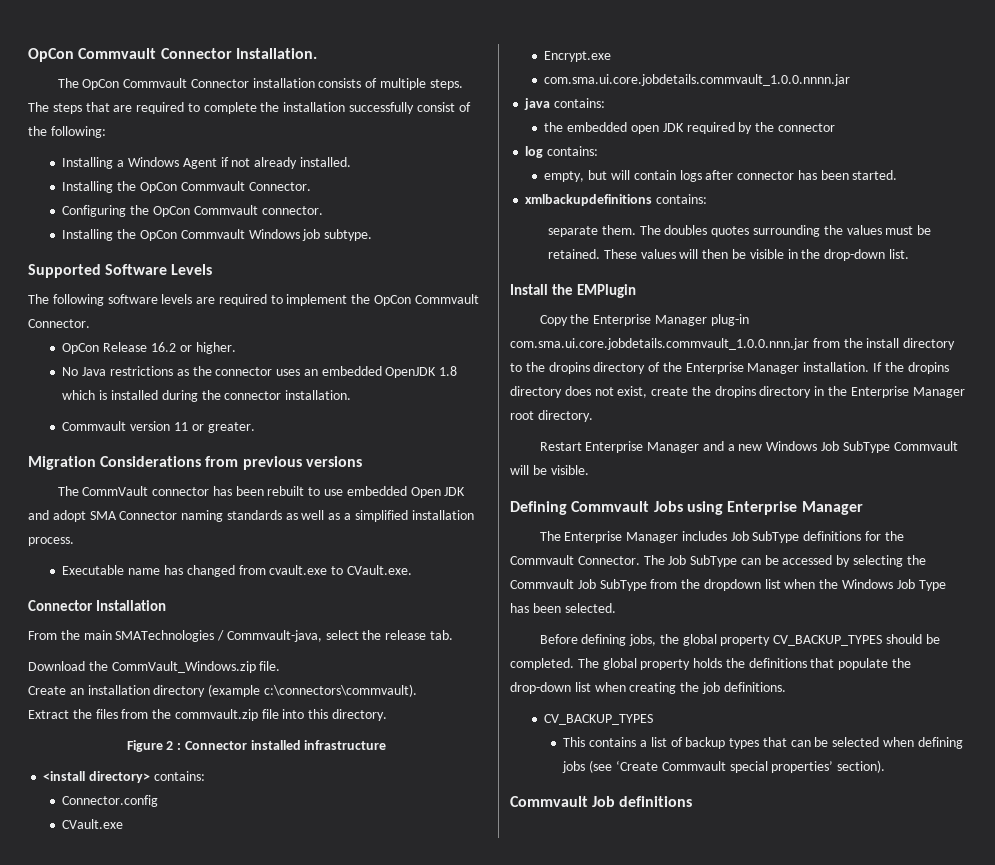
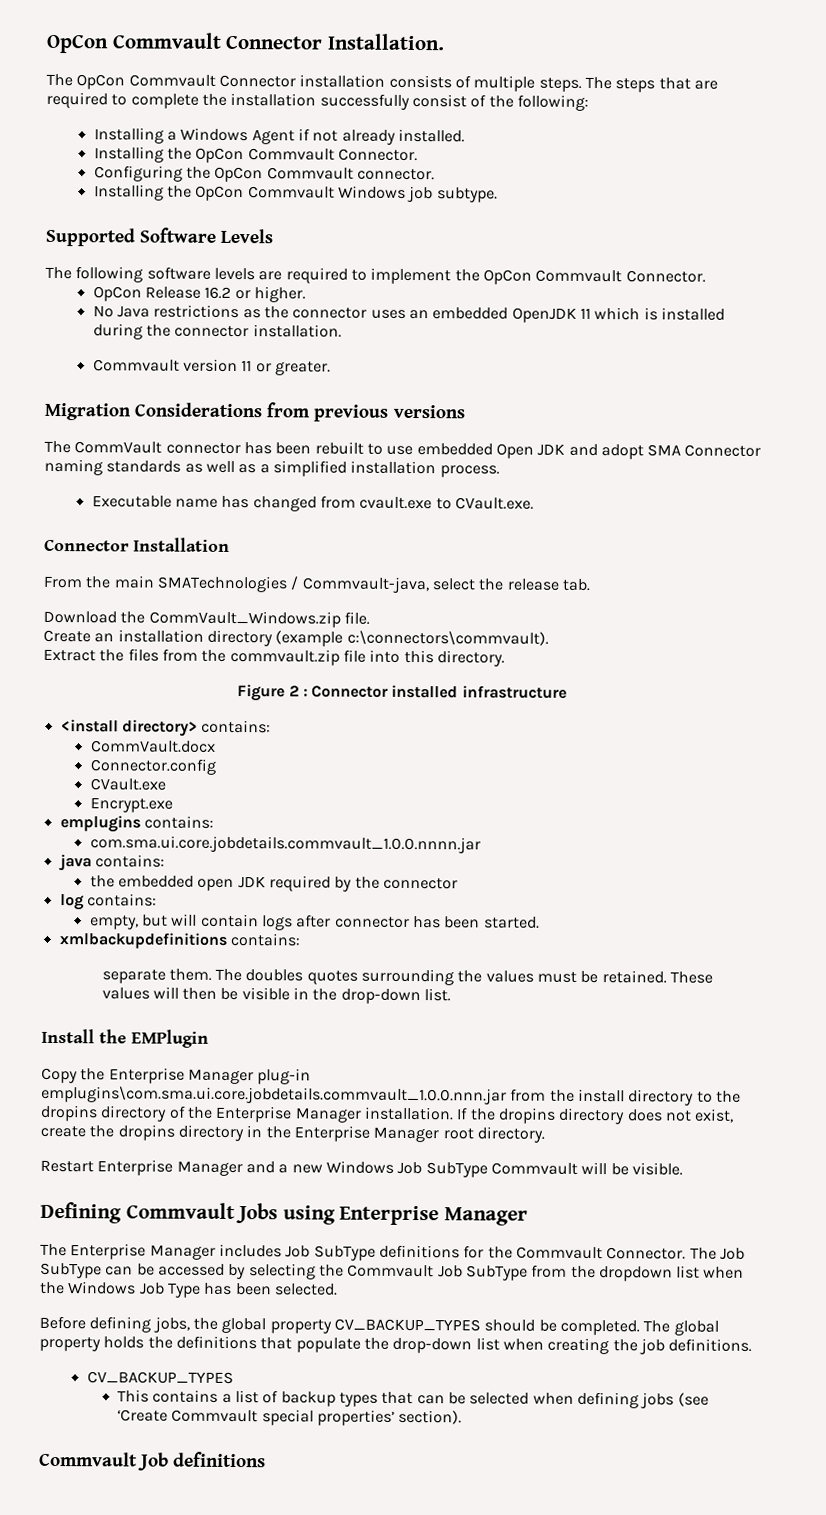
[439,366,458,376] 1.8 -> [580,307,592,319] 11
(205, 776) none -> [90,740,216,753] // CommVault.docx
(612, 56) none -> [59,815,214,833] // emplugins contains:
[510,338,809,350] com.sma.ui.core.jobdetails.commvault_1.0.0.nnn.jar -> [41,1085,507,1105] emplugins\com.sma.ui.core.jobdetails.commvault_1.0.0.nnn.jar

